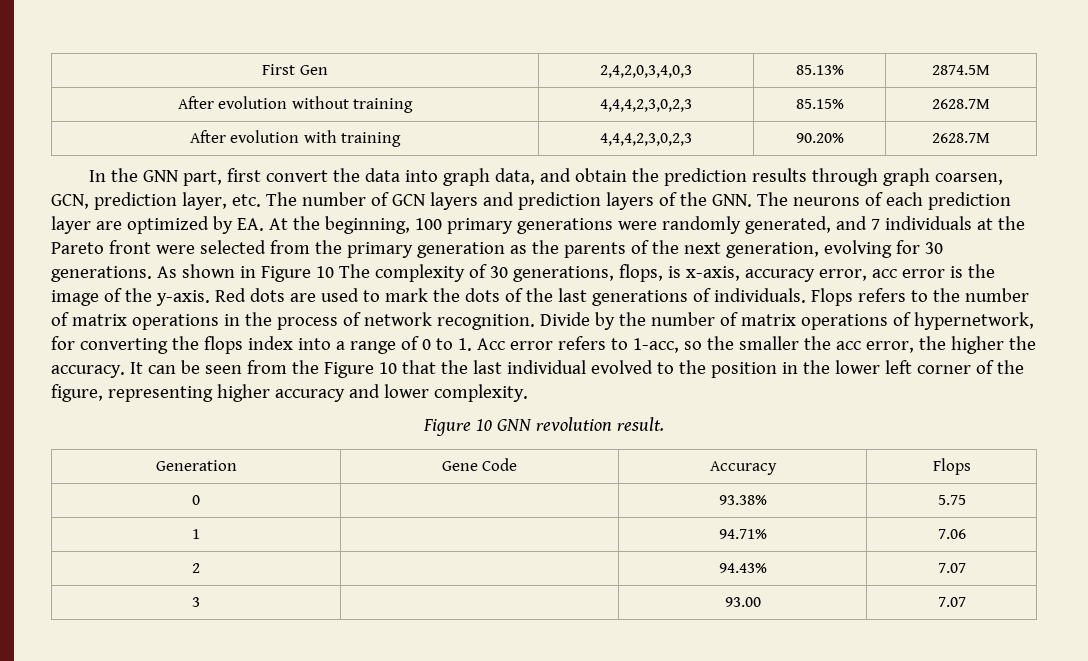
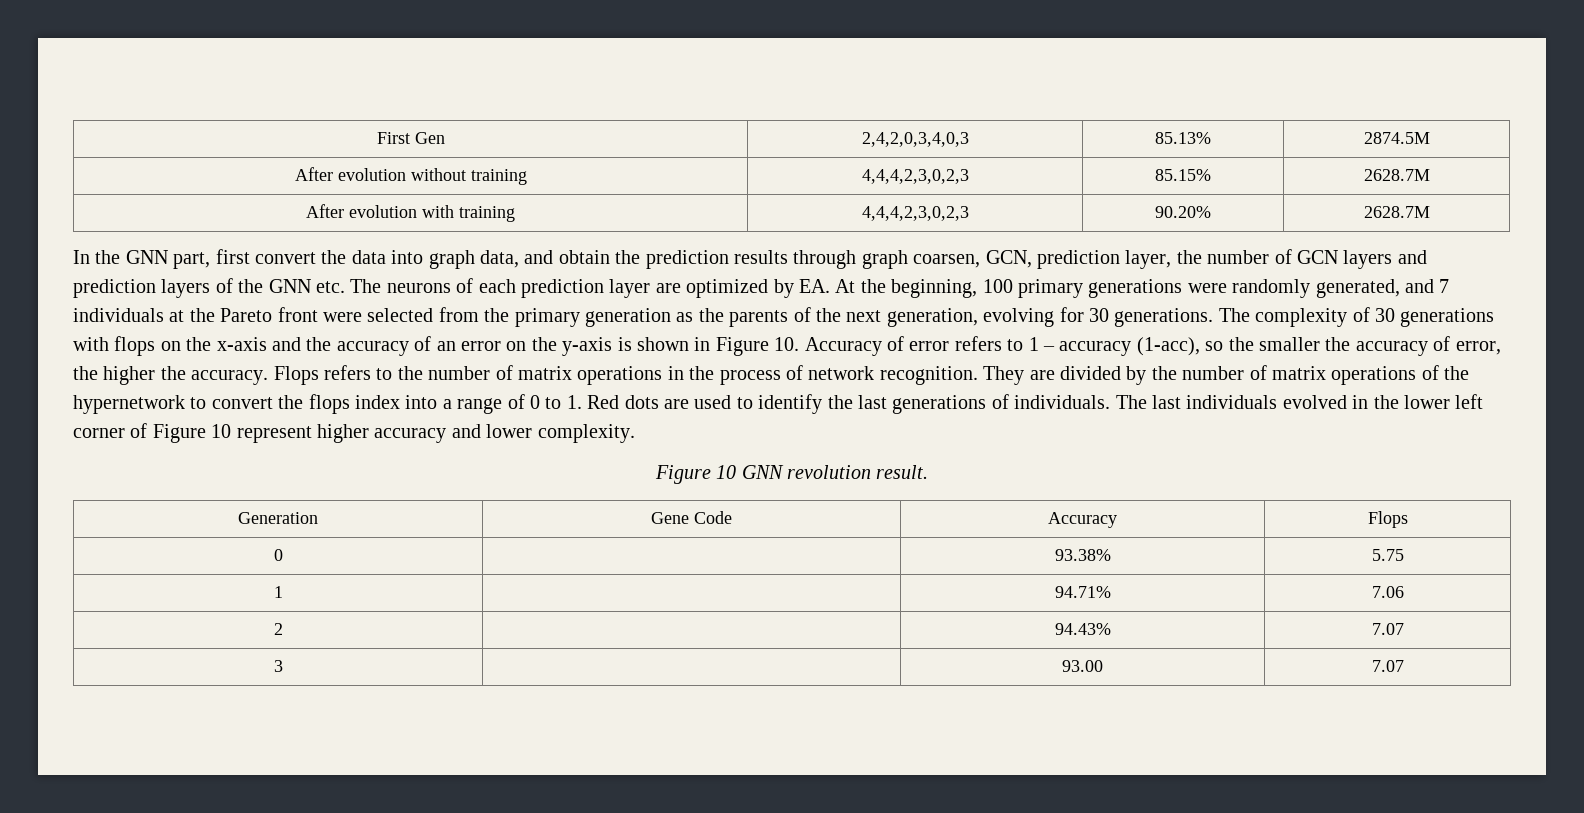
[231,192,297,207] etc. The -> [1176,250,1202,264] the
[711,194,752,207] GNN. -> [268,279,345,293] GNN etc.
[156,264,995,282] [51,288,806,306] As shown in Figure 10 The complexity of 30 generations, flops, is x-axis, accuracy error, acc error is the image of the y-axis. Red dots are used to mark the dots of the last generations of individuals. -> [1218,307,1495,327] [73,336,1501,356] [73,366,269,385] The complexity of 30 generations with flops on the x-axis and the accuracy of an error on the y-axis is shown in Figure 10. Accuracy of error refers to 1 – accuracy (1-acc), so the smaller the accuracy of error, the higher the accuracy.
[539,312,590,326] Divide -> [983,366,1121,385] They are divided
[913,312,1034,330] [51,336,168,354] hypernetwork, for converting -> [1444,366,1470,380] [73,395,273,414] the hypernetwork to convert
[476,336,1036,354] [51,360,777,378] Acc error refers to 1-acc, so the smaller the acc error, the higher the accuracy. It can be seen from the Figure 10 that the last individual evolved to the position -> [587,394,1347,414] Red dots are used to identify the last generations of individuals. The last individuals evolved
[996,360,1024,374] [51,384,213,402] the figure, representing -> [152,424,312,443] Figure 10 represent

